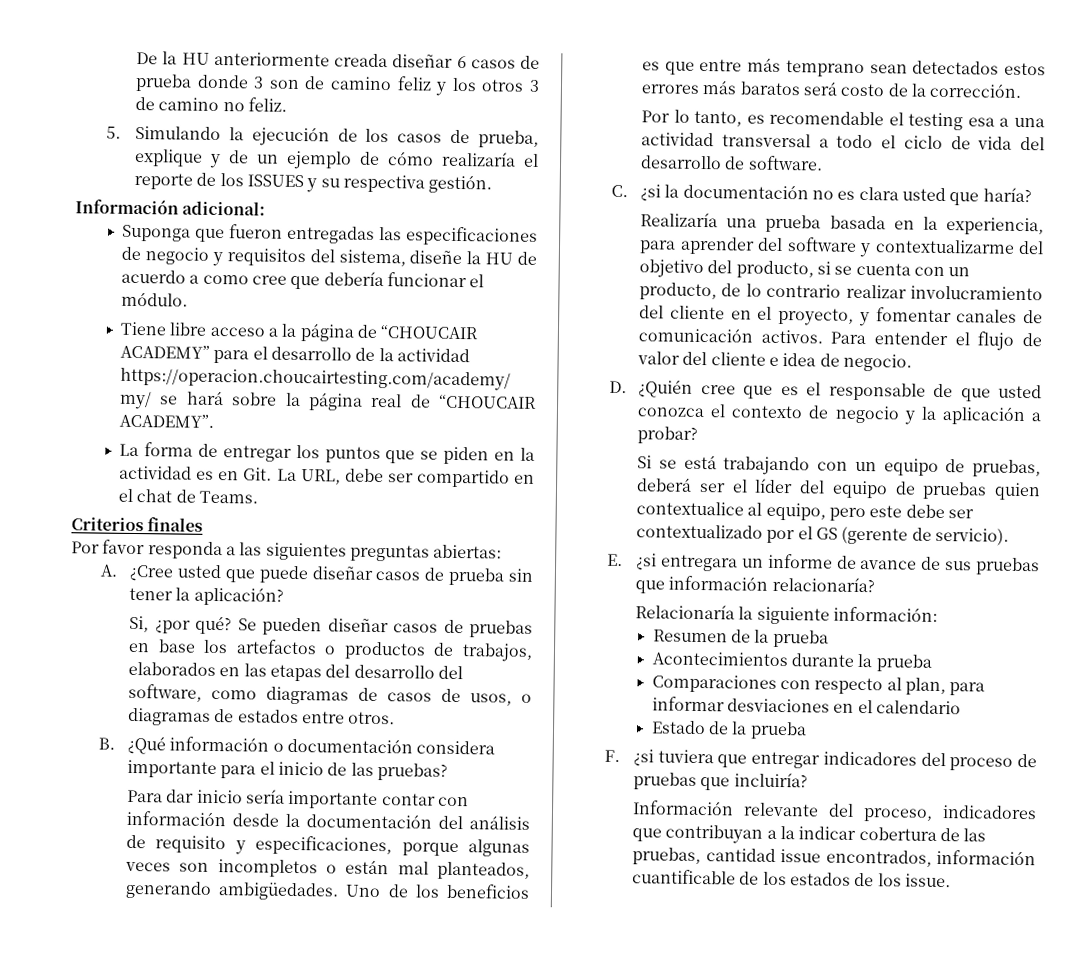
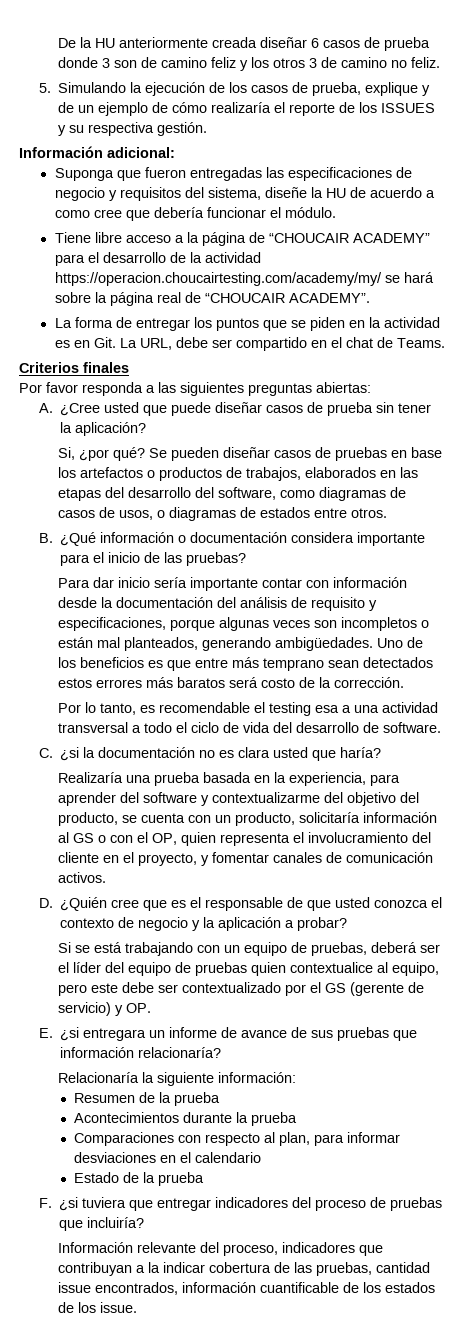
[817,261,832,275] si -> (119, 819) none
[721,283,907,299] de lo contrario realizar -> [299,812,438,823] [58,832,305,846] solicitaría información al GS o con el OP, quien representa el
[830,331,1042,351] [637,351,912,372] Para entender el flujo de valor del cliente e idea de negocio. -> (107, 877) none
[934,527,1009,546] servicio). -> [58,1002,152,1016] servicio) y OP.

